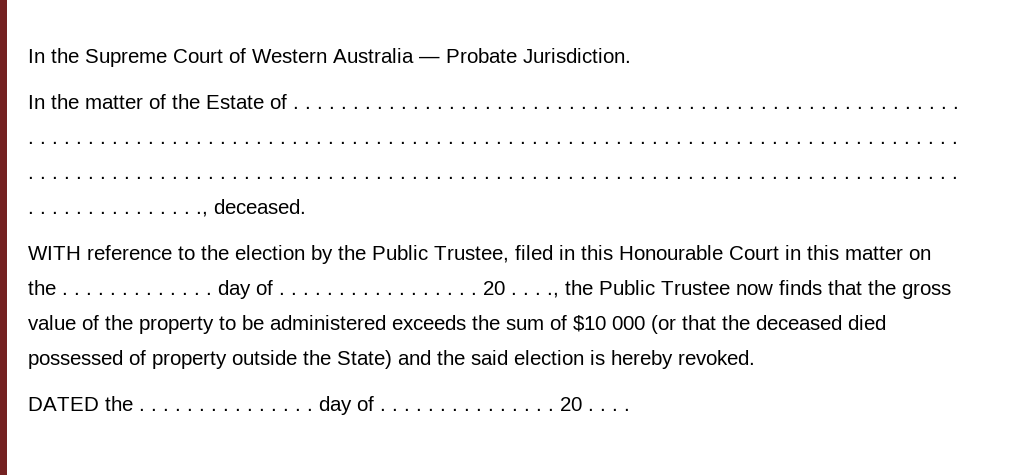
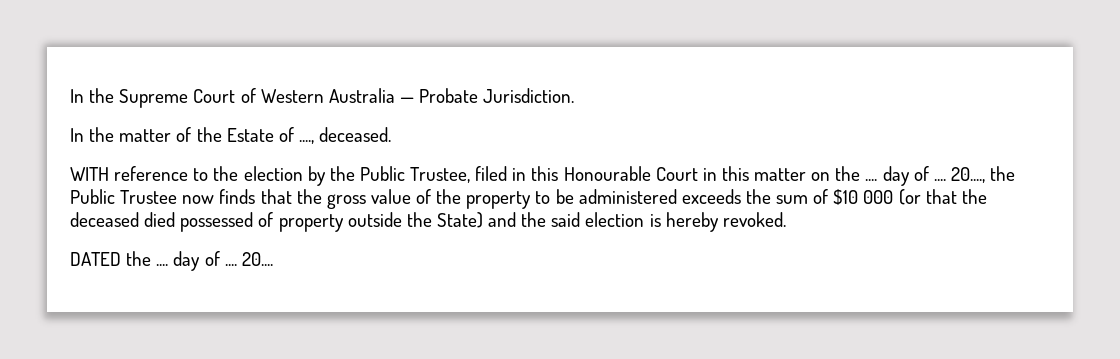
[293,106,959,109] [28,141,958,144] [28,176,958,179] [28,211,208,217] . . . . . . . . . . . . . . . . . . . . . . . . . . . . . . . . . . . . . . . . . . . . . . . . . . . . . . . . . . . . . . . . . . . . . . . . . . . . . . . . . . . . . . . . . . . . . . . . . . . . . . . . . . . . . . . . . . . . . . . . . . . . . . . . . . . . . . . . . . . . . . . . . . . . . . . . . . . . . . . . . . . . . . . . . . . . . . . . . . . . . . . . . . . . . . . . . . . . . . . . . . . . . . . . . . . . . . . . . . . . . . . . . . ., -> [298,140,314,144] ....,
[62,280,559,299] . . . . . . . . . . . . . day of . . . . . . . . . . . . . . . . . 20 . . . ., -> [865,166,985,186] .... day of .... 20....,
[139,396,630,415] . . . . . . . . . . . . . . . day of . . . . . . . . . . . . . . . 20 . . . . -> [156,251,273,271] .... day of .... 20....

